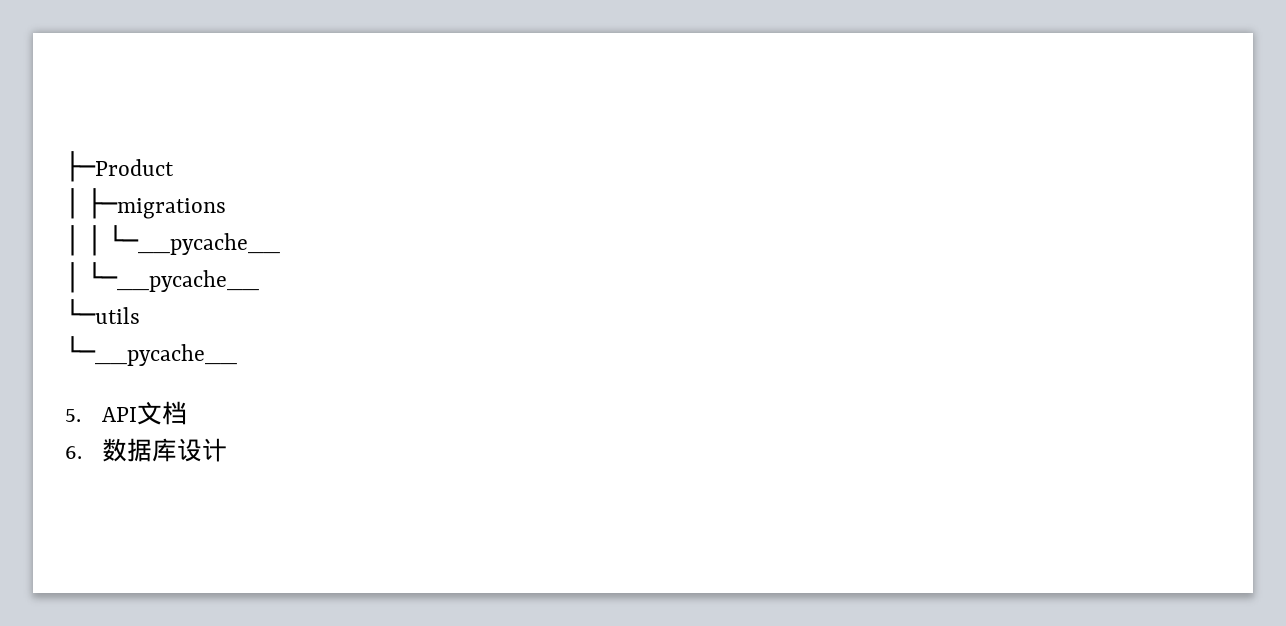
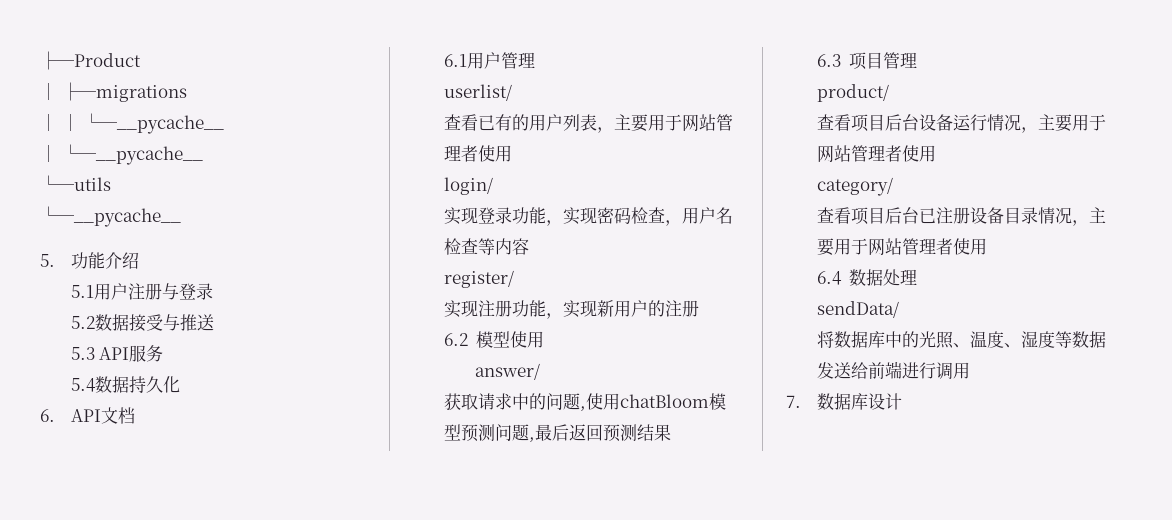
[102,401,188,425] [65,446,82,459] API文档 // 6. -> [70,252,139,269] [70,283,213,300] [70,314,214,332] [70,345,164,362] [70,376,180,393] [40,407,135,424] [443,52,535,69] [443,84,512,101] [443,114,733,133] [443,145,512,162] [443,177,493,195] [443,207,733,226] [443,238,529,255] [443,270,514,288] [443,300,699,319] [443,331,545,348] [474,363,540,380] [443,393,726,411] [443,424,671,442] [816,52,918,70] [816,84,889,102] [816,114,1106,133] [816,145,936,163] [816,177,893,196] [816,207,1106,226] [816,238,987,256] [816,269,918,286] [816,301,899,318] [816,331,1106,349] [816,361,970,380] [786,395,801,408] 功能介绍 // 5.1用户注册与登录 // 5.2数据接受与推送 // 5.3 API服务 // 5.4数据持久化 // 6. API文档 // 6.1用户管理 // userlist/ // 查看已有的用户列表，主要用于网站管理者使用 // login/ // 实现登录功能，实现密码检查，用户名检查等内容 // register/ // 实现注册功能，实现新用户的注册 // 6.2模型使用 // answer/ // 获取请求中的问题,使用chatBloom模型预测问题,最后返回预测结果 // 6.3项目管理 // product/ // 查看项目后台设备运行情况，主要用于网站管理者使用 // category/ // 查看项目后台已注册设备目录情况，主要用于网站管理者使用 // 6.4数据处理 // sendData/ // 将数据库中的光照、温度、湿度等数据发送给前端进行调用 // 7.

